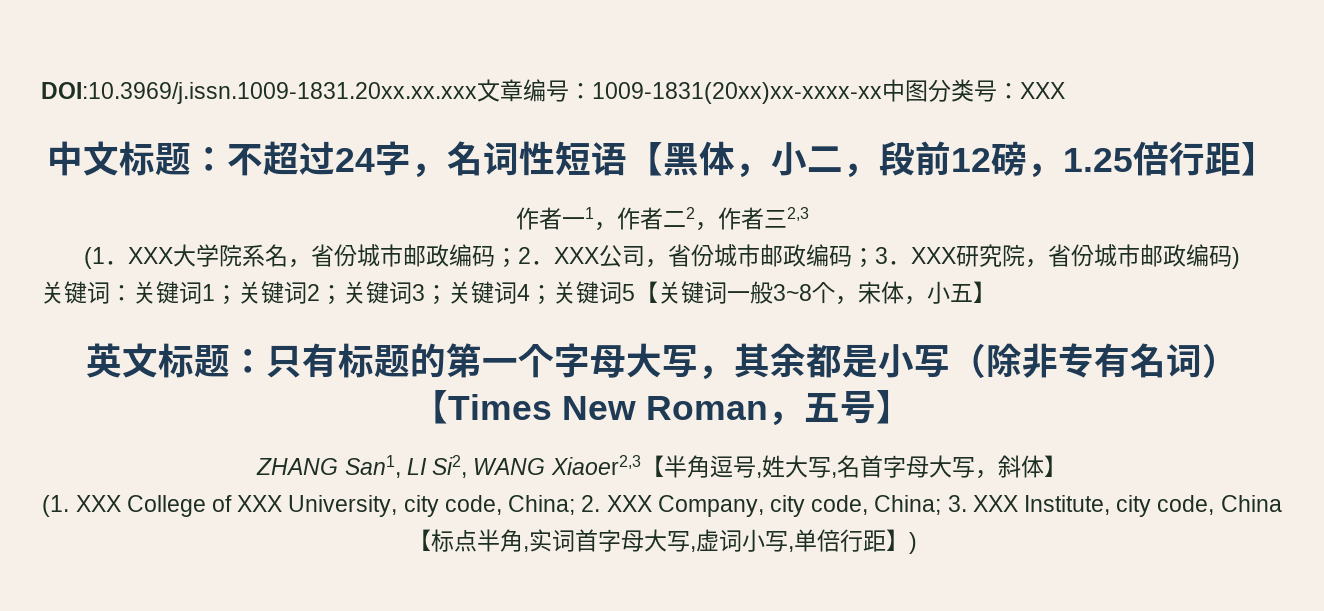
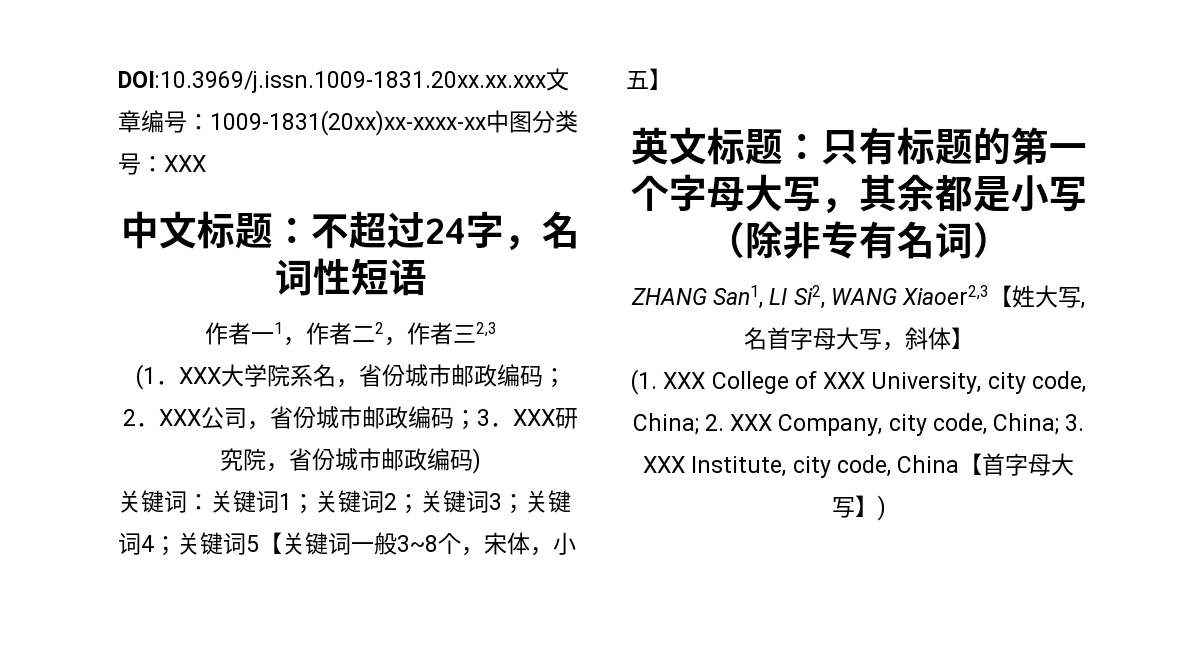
[627,141,1277,178] 【黑体，小二，段前12磅，1.25倍行距】 -> (427, 277) none
[412,390,912,426] 【Times New Roman，五号】 -> (1011, 240) none
[663,455,762,478] 半角逗号, -> (1013, 296) none
[430,529,886,552] 标点半角,实词首字母大写,虚词小写,单倍行距 -> [981,453,1074,476] [831,497,855,518] 首字母大写

